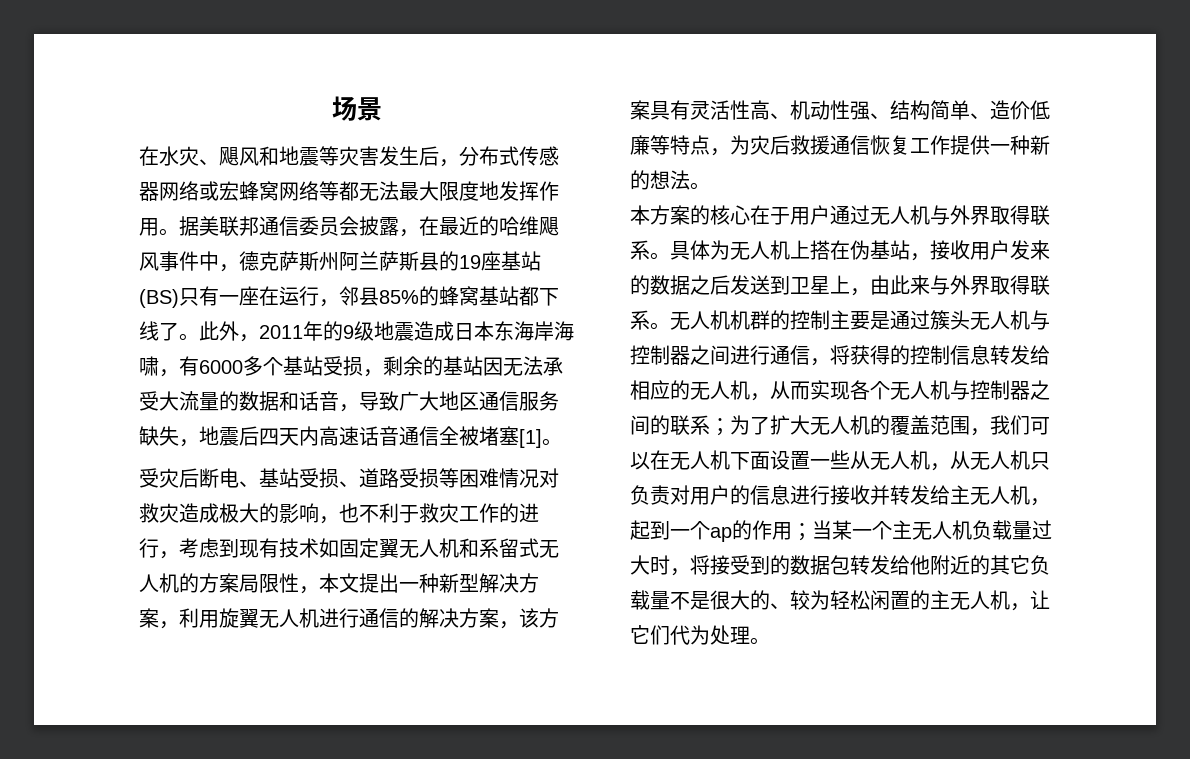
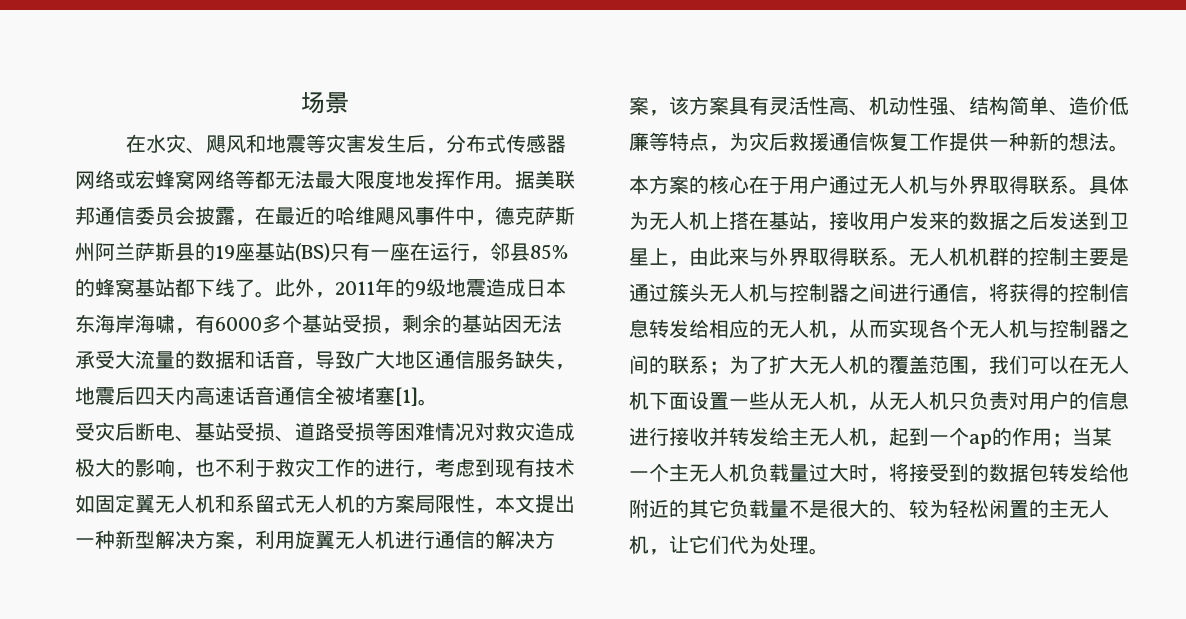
[850,240,870,260] 伪 -> (769, 220) none

